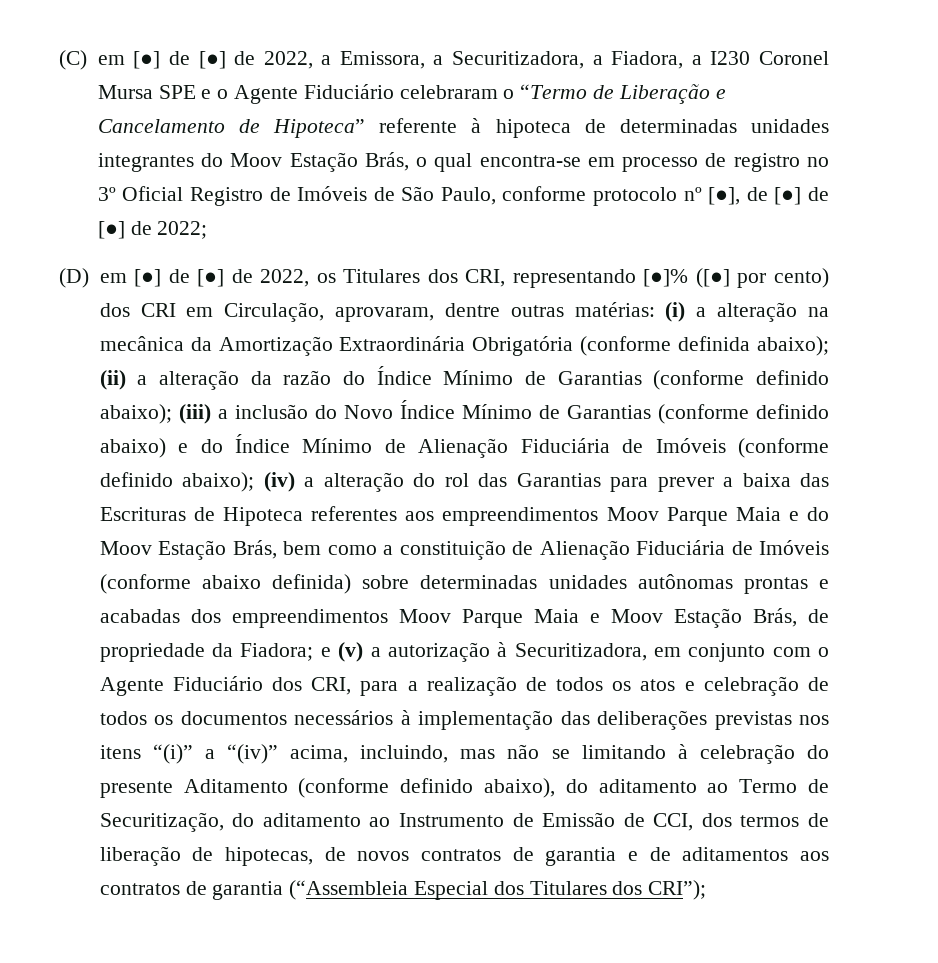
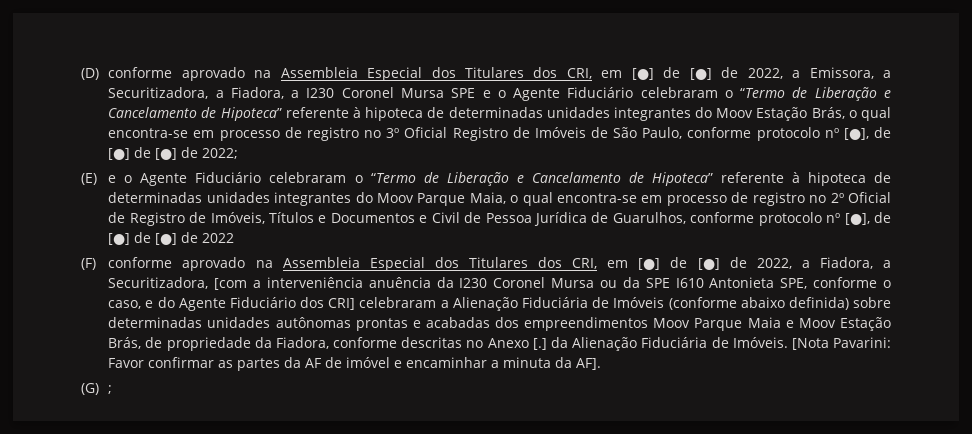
[59,50,87,70] (C) -> [81,67,592,81] (D) conforme aprovado na Assembleia Especial dos Titulares dos CRI,
[59,268,829,288] [99,302,829,322] [99,336,829,356] [99,366,829,390] [99,400,829,424] [99,434,829,458] [99,472,830,492] [99,506,829,526] [99,540,534,560] (D) em [●] de [●] de 2022, os Titulares dos CRI, representando [●]% ([●] por cento) dos CRI em Circulação, aprovaram, dentre outras matérias: (i) a alteração na mecânica da Amortização Extraordinária Obrigatória (conforme definida abaixo); (ii) a alteração da razão do Índice Mínimo de Garantias (conforme definido abaixo); (iii) a inclusão do Novo Índice Mínimo de Garantias (conforme definido abaixo) e do Índice Mínimo de Alienação Fiduciária de Imóveis (conforme definido abaixo); (iv) a alteração do rol das Garantias para prever a baixa das Escrituras de Hipoteca referentes aos empreendimentos Moov Parque Maia e do Moov Estação Brás, bem como a constituição de -> [81,172,892,186] [108,192,892,206] [108,212,891,226] [108,232,235,245] [81,257,892,271] [108,277,892,290] [108,297,449,311] (E) e o Agente Fiduciário celebraram o “Termo de Liberação e Cancelamento de Hipoteca” referente à hipoteca de determinadas unidades integrantes do Moov Parque Maia, o qual encontra-se em processo de registro no 2º Oficial de Registro de Imóveis, Títulos e Documentos e Civil de Pessoa Jurídica de Guarulhos, conforme protocolo nº [●], de [●] de [●] de 2022 // (F) conforme aprovado na Assembleia Especial dos Titulares dos CRI, em [●] de [●] de 2022, a Fiadora, a Securitizadora, [com a interveniência anuência da I230 Coronel Mursa ou da SPE I610 Antonieta SPE, conforme o caso, e do Agente Fiduciário dos CRI] celebraram a
[240,642,829,662] [99,676,829,696] [99,710,829,730] [99,744,829,764] [99,778,829,798] [99,812,830,832] [99,846,829,866] [99,880,707,900] Fiadora; e (v) a autorização à Securitizadora, em conjunto com o Agente Fiduciário dos CRI, para a realização de todos os atos e celebração de todos os documentos necessários à implementação das deliberações previstas nos itens “(i)” a “(iv)” acima, incluindo, mas não se limitando à celebração do presente Aditamento (conforme definido abaixo), do aditamento ao Termo de Securitização, do aditamento ao Instrumento de Emissão de CCI, dos termos de liberação de hipotecas, de novos contratos de garantia e de aditamentos aos contratos de garantia (“Assembleia Especial dos Titulares dos CRI”); -> [275,337,892,351] [108,357,602,371] [81,383,113,395] Fiadora, conforme descritas no Anexo [.] da Alienação Fiduciária de Imóveis. [Nota Pavarini: Favor confirmar as partes da AF de imóvel e encaminhar a minuta da AF]. // (G) ;

